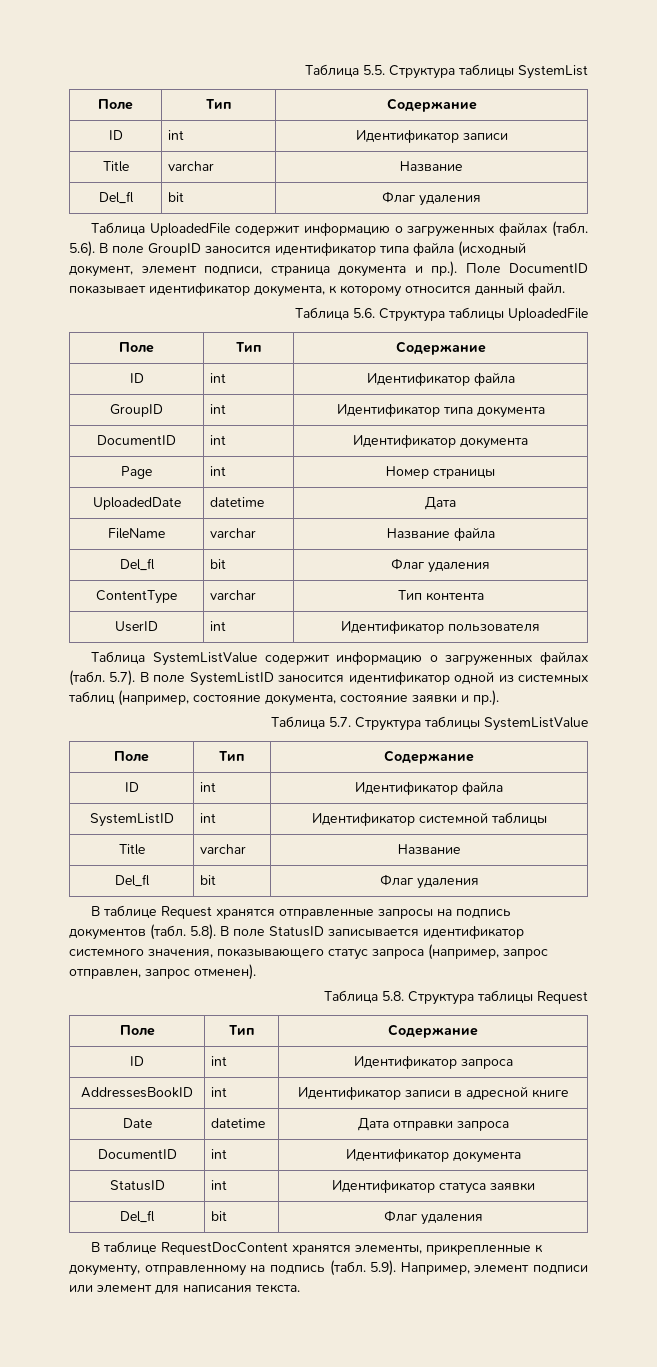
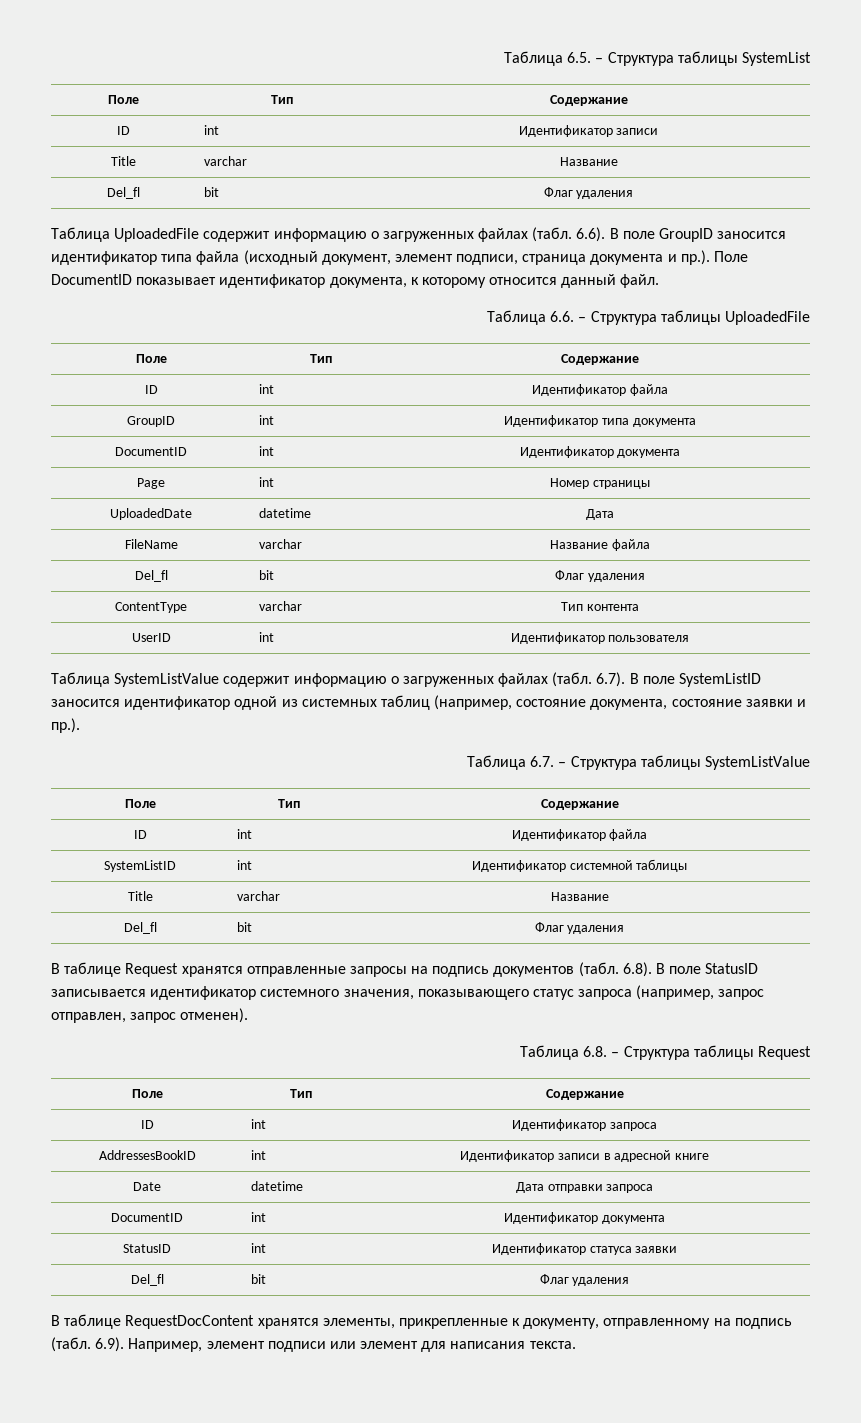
[305,64,385,77] Таблица 5.5. -> [504,51,604,66] Таблица 6.5. –
[69,241,95,257] 5.6). -> [576,227,606,242] 6.6).
[353,308,375,318] 5.6. -> [550,311,587,322] 6.6. –
[109,670,136,686] 5.7). -> [596,672,626,687] 6.7).
[329,717,351,727] 5.7. -> [530,756,567,767] 6.7. –
[190,924,216,940] 5.8). -> [622,962,652,977] 6.8).
[382,991,404,1001] 5.8. -> [583,1046,620,1057] 6.8. –
[370,1260,397,1276] 5.9). -> [95,1337,125,1352] 6.9).

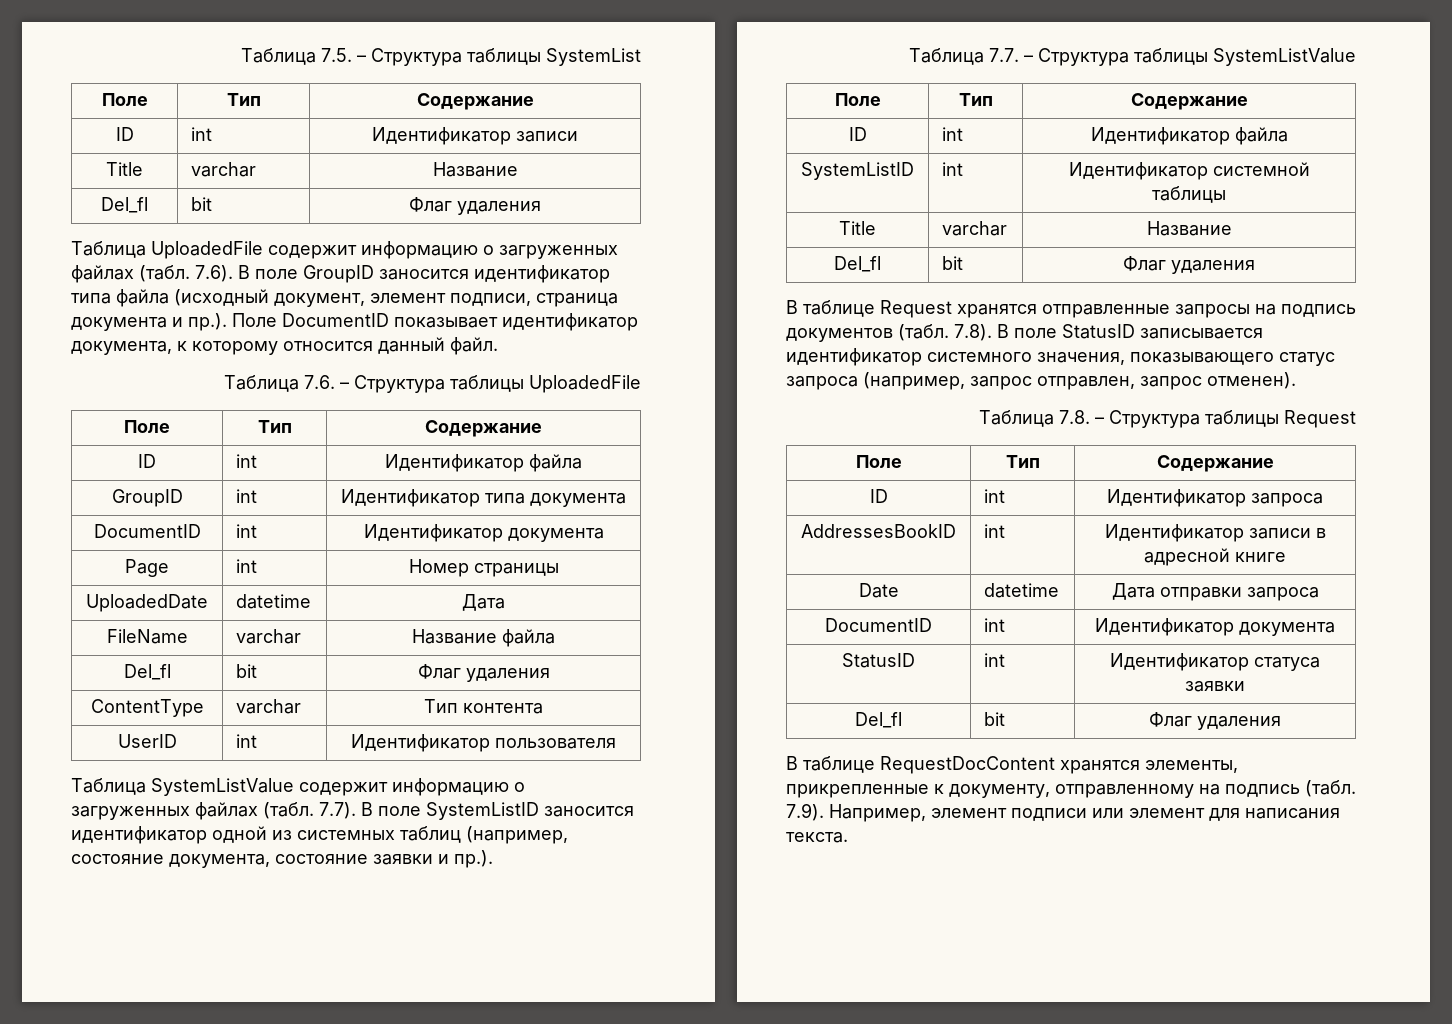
[504,51,592,66] Таблица 6.5. -> [241,48,352,65] Таблица 7.5.
[576,227,606,242] 6.6). -> [195,265,233,282] 7.6).
[550,311,575,322] 6.6. -> [304,375,335,389] 7.6.
[596,672,626,687] 6.7). -> [319,802,356,819] 7.7).
[530,756,555,767] 6.7. -> [989,48,1019,62] 7.7.
[622,962,652,977] 6.8). -> [954,324,992,341] 7.8).
[583,1046,608,1057] 6.8. -> [1059,410,1090,424] 7.8.
[95,1337,125,1352] 6.9). -> [786,803,824,821] 7.9).

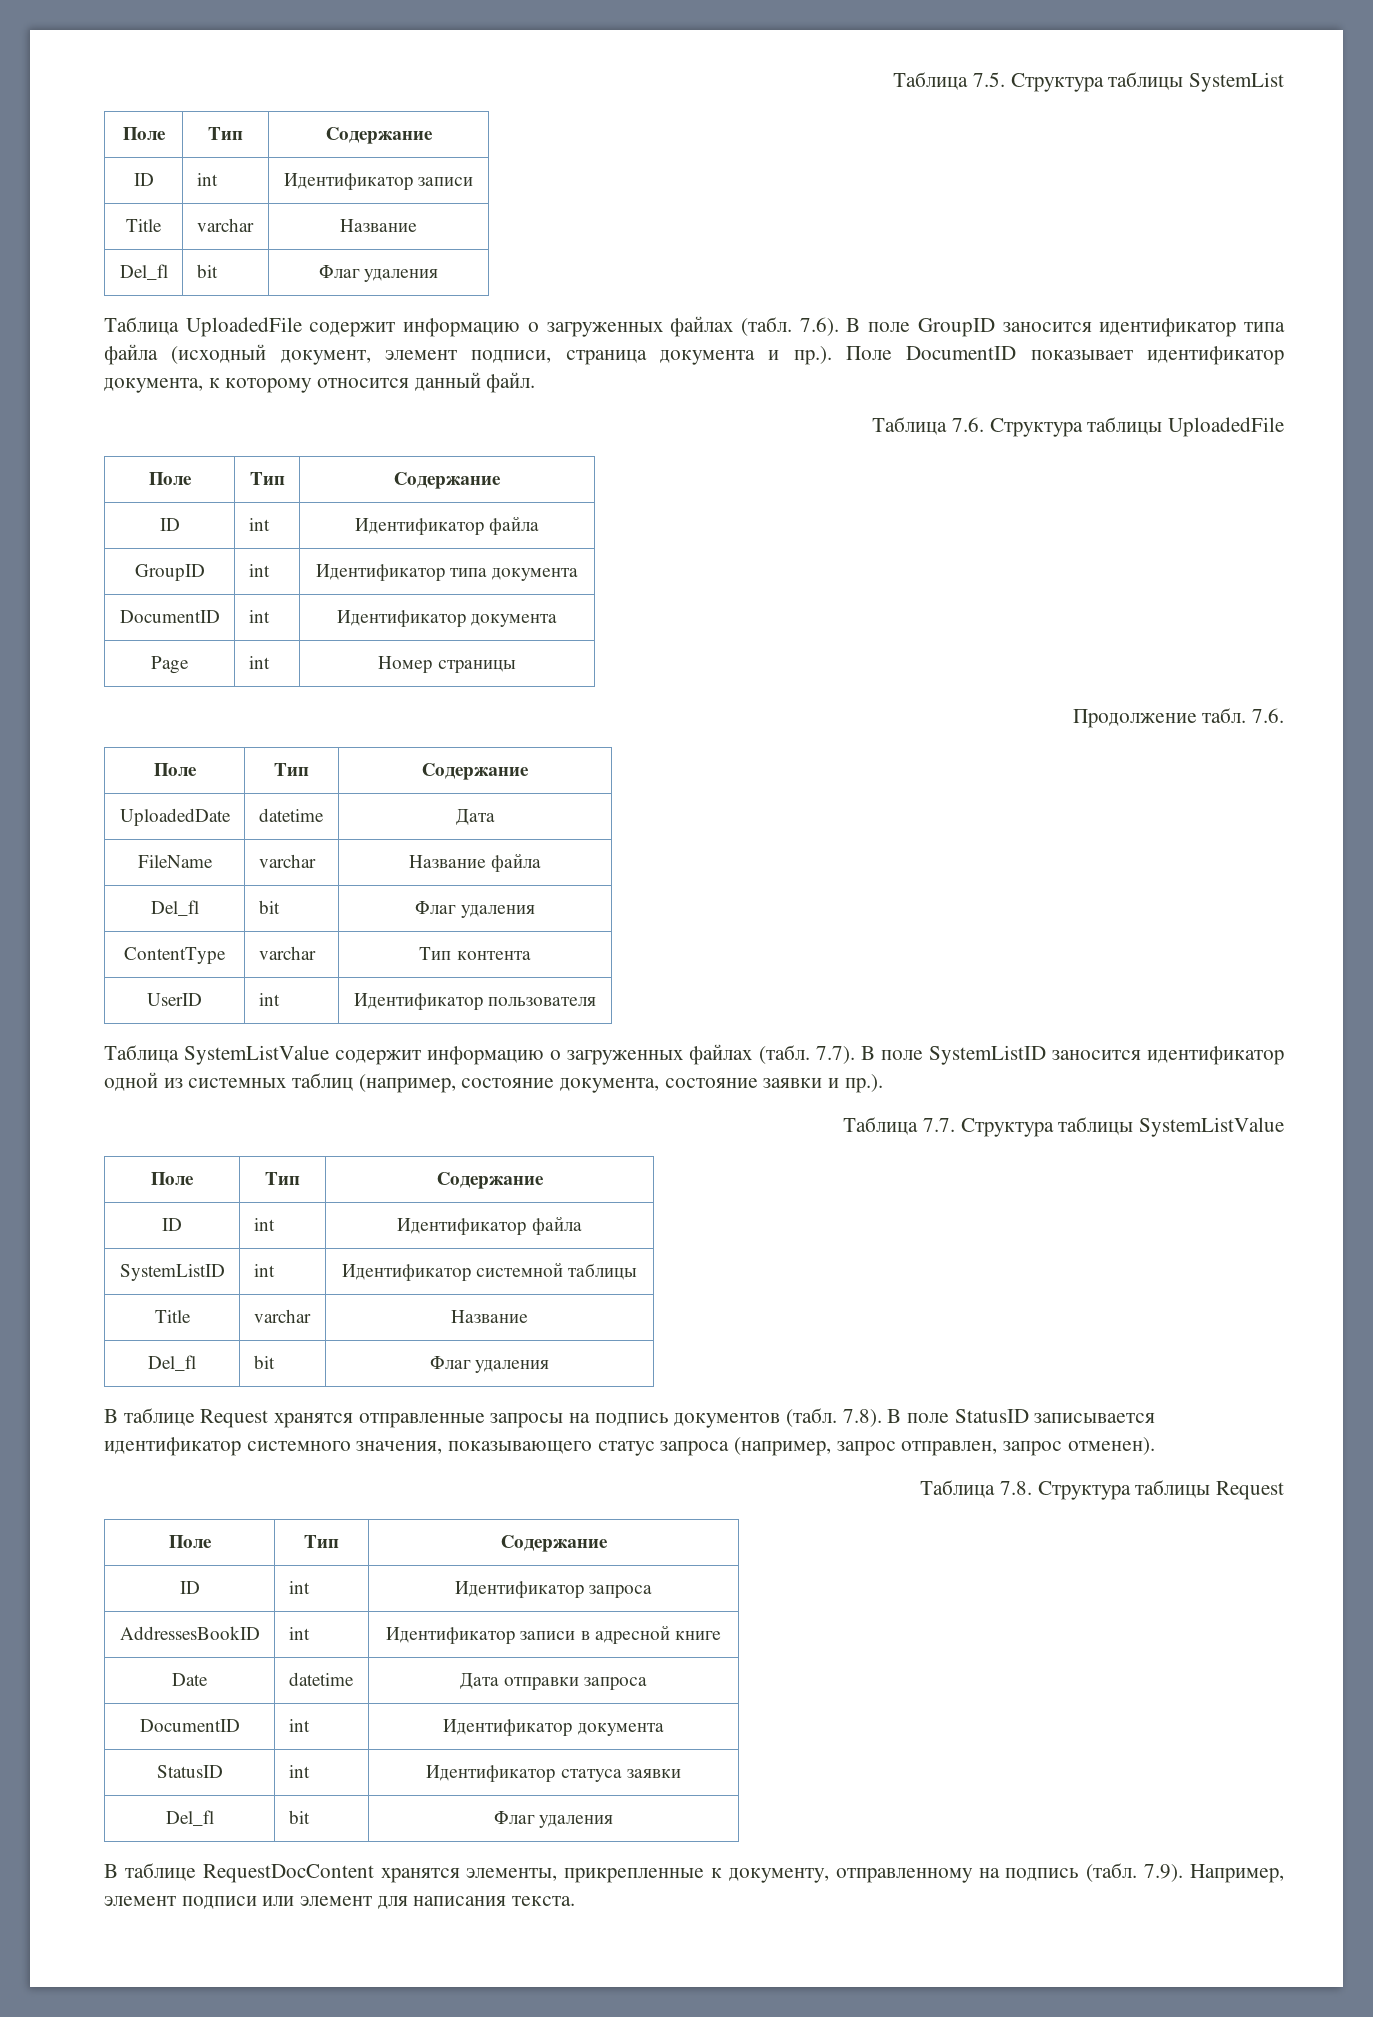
[357,55,366,62] – -> (1005, 79) none
[340,382,349,389] – -> (984, 424) none
(559, 570) none -> [1072,708,1284,728] [153,763,197,776] [274,763,309,776] [422,763,529,780] // Продолжение табл. 7.6. // Поле | Тип | Содержание
[1024,55,1033,62] – -> (955, 1125) none
[1095,417,1104,424] – -> (1032, 1488) none

